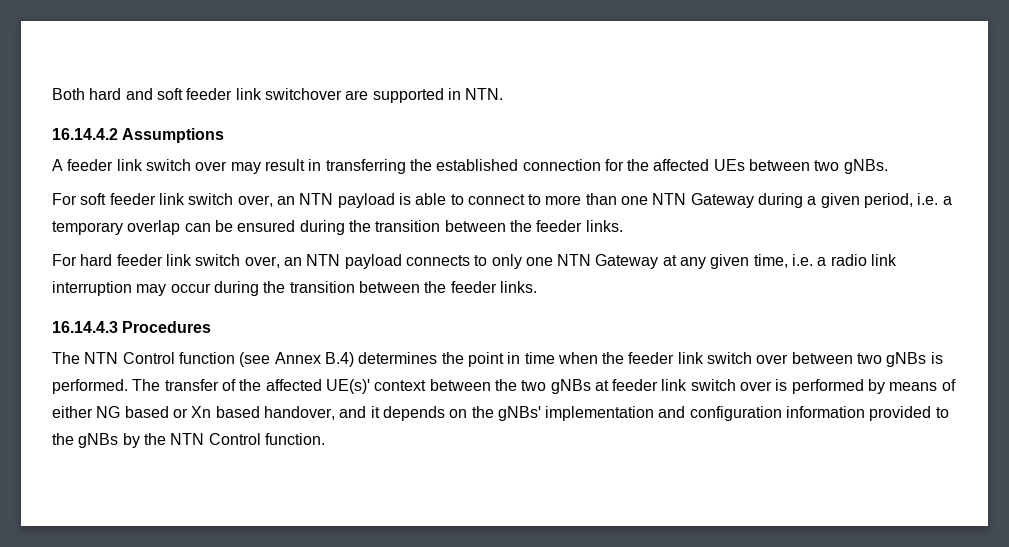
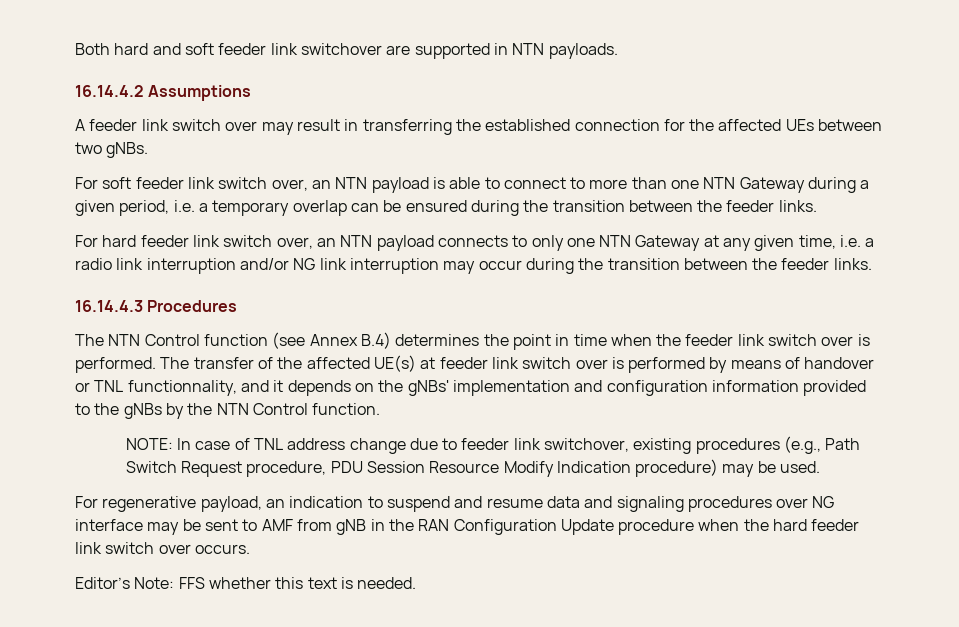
[465,88,504,100] NTN. -> [512,43,618,59] NTN payloads.
(132, 288) none -> [239,258,439,274] and/or NG link interruption
[791,352,927,367] between two gNBs -> (854, 341) none
[325,379,591,394] UE(s)' context between the two gNBs -> [373,355,416,372] UE(s)
[52,406,335,420] either NG based or Xn based handover, -> [804,357,875,369] [75,380,237,396] handover or TNL functionnality,
(325, 439) none -> [125,436,861,454] [125,459,821,477] [75,496,835,512] [75,519,860,535] [75,542,250,554] [75,577,417,589] // NOTE: In case of TNL address change due to feeder link switchover, existing procedures (e.g., Path Switch Request procedure, PDU Session Resource Modify Indication procedure) may be used. // For regenerative payload, an indication to suspend and resume data and signaling procedures over NG interface may be sent to AMF from gNB in the RAN Configuration Update procedure when the hard feeder link switch over occurs. // Editor’s Note: FFS whether this text is needed.

